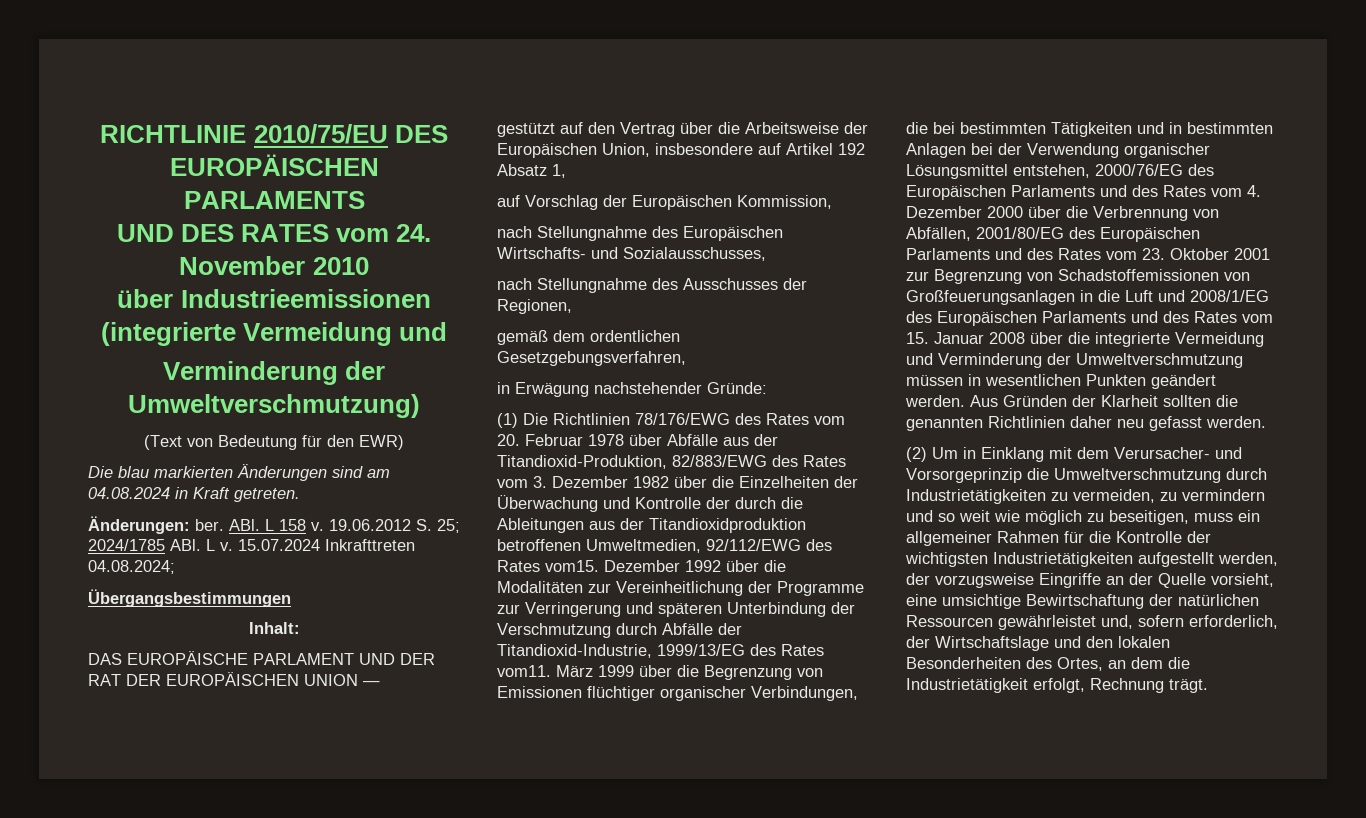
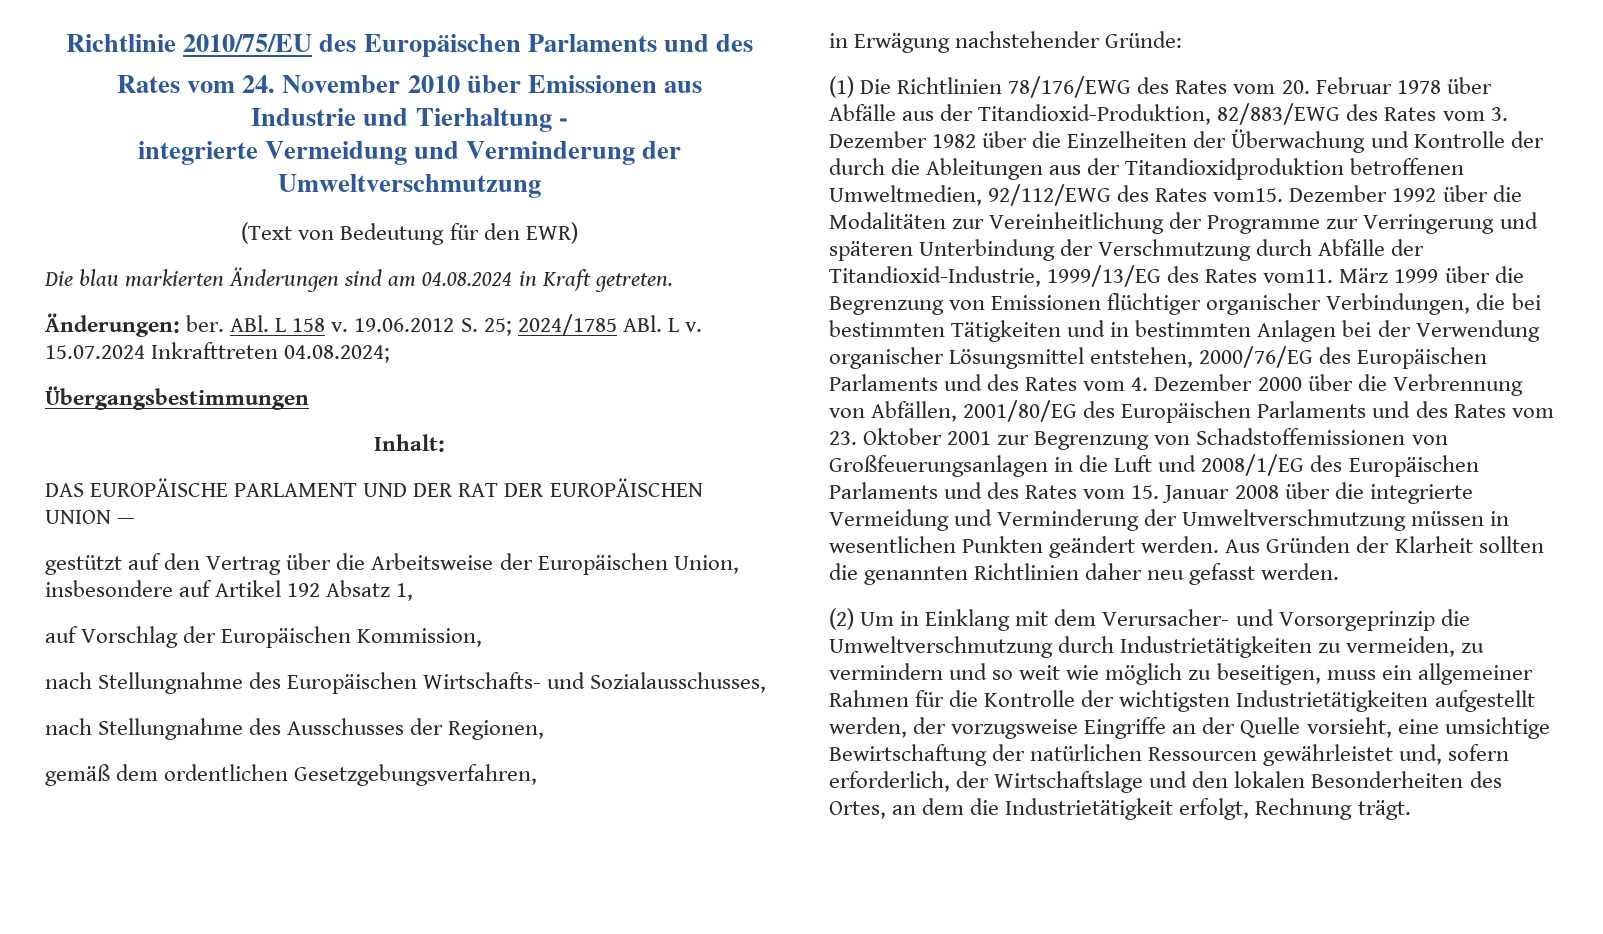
[100,124,448,144] [169,154,379,176] [183,191,365,209] [116,224,432,242] [179,256,369,275] [117,289,431,308] [100,322,448,346] [162,361,386,385] [128,394,420,418] RICHTLINIE 2010/75/EU DES EUROPÄISCHEN PARLAMENTS // UND DES RATES vom 24. November 2010 // über Industrieemissionen (integrierte Vermeidung und // Verminderung der Umweltverschmutzung) -> [66,34,753,58] [116,75,703,93] [251,108,568,132] [137,141,682,165] [278,174,541,198] Richtlinie 2010/75/EU des Europäischen Parlaments und des // Rates vom 24. November 2010 über Emissionen aus // Industrie und Tierhaltung - // integrierte Vermeidung und Verminderung der Umweltverschmutzung

